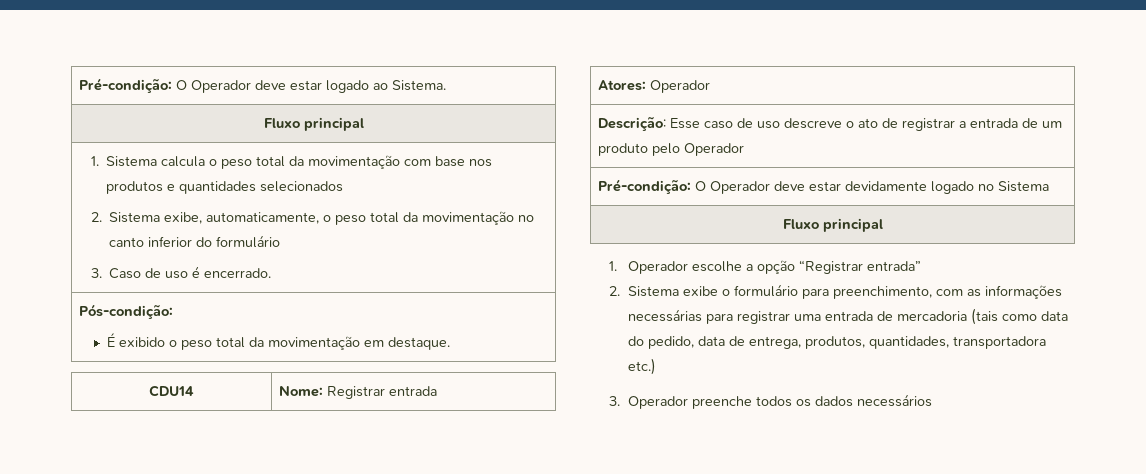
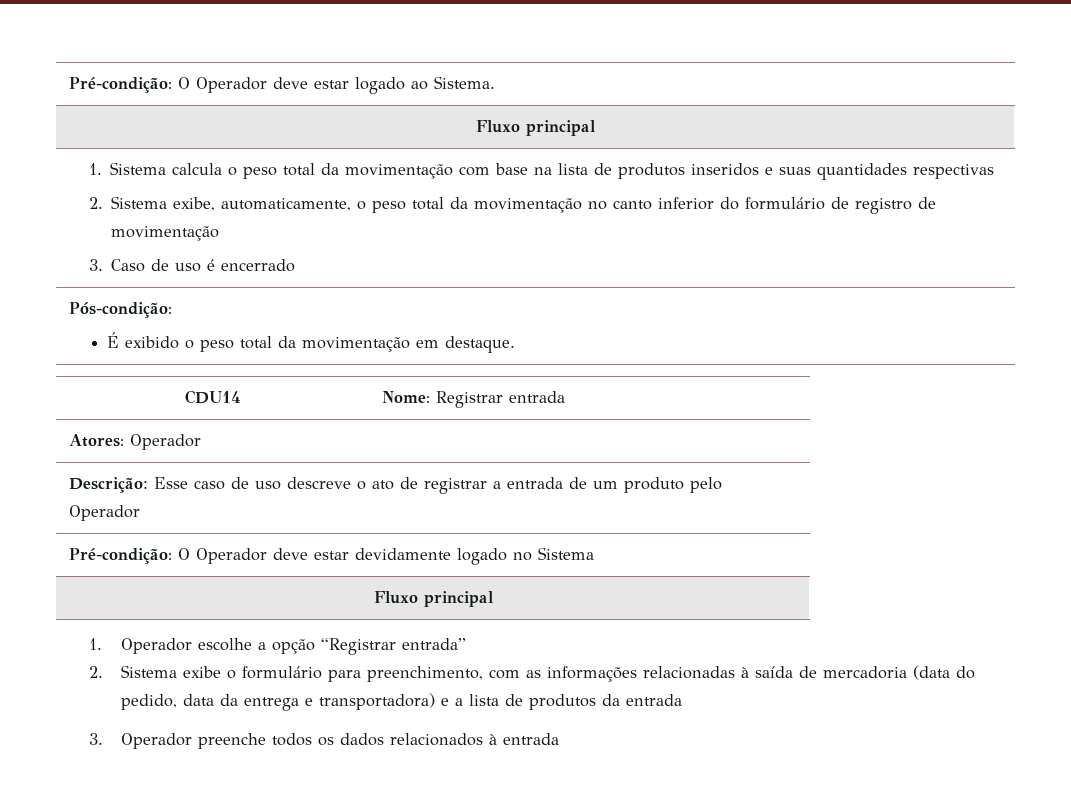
[468,159,492,167] [105,181,343,194] nos produtos e quantidades selecionados -> [533,163,994,180] na lista de produtos inseridos e suas quantidades respectivas
(280, 241) none -> [830,197,936,214] [110,226,219,241] de registro de movimentação
[203,268,271,278] encerrado. -> [220,259,295,272] encerrado
[627,308,1068,325] [627,336,1046,349] [627,358,656,375] necessárias para registrar uma entrada de mercadoria (tais como data do pedido, data de entrega, produtos, quantidades, transportadora etc.) -> [643,665,976,680] [121,693,683,711] relacionadas à saída de mercadoria (data do pedido, data da entrega e transportadora) e a lista de produtos da entrada
[856,394,932,407] necessários -> [390,733,560,746] relacionados à entrada

